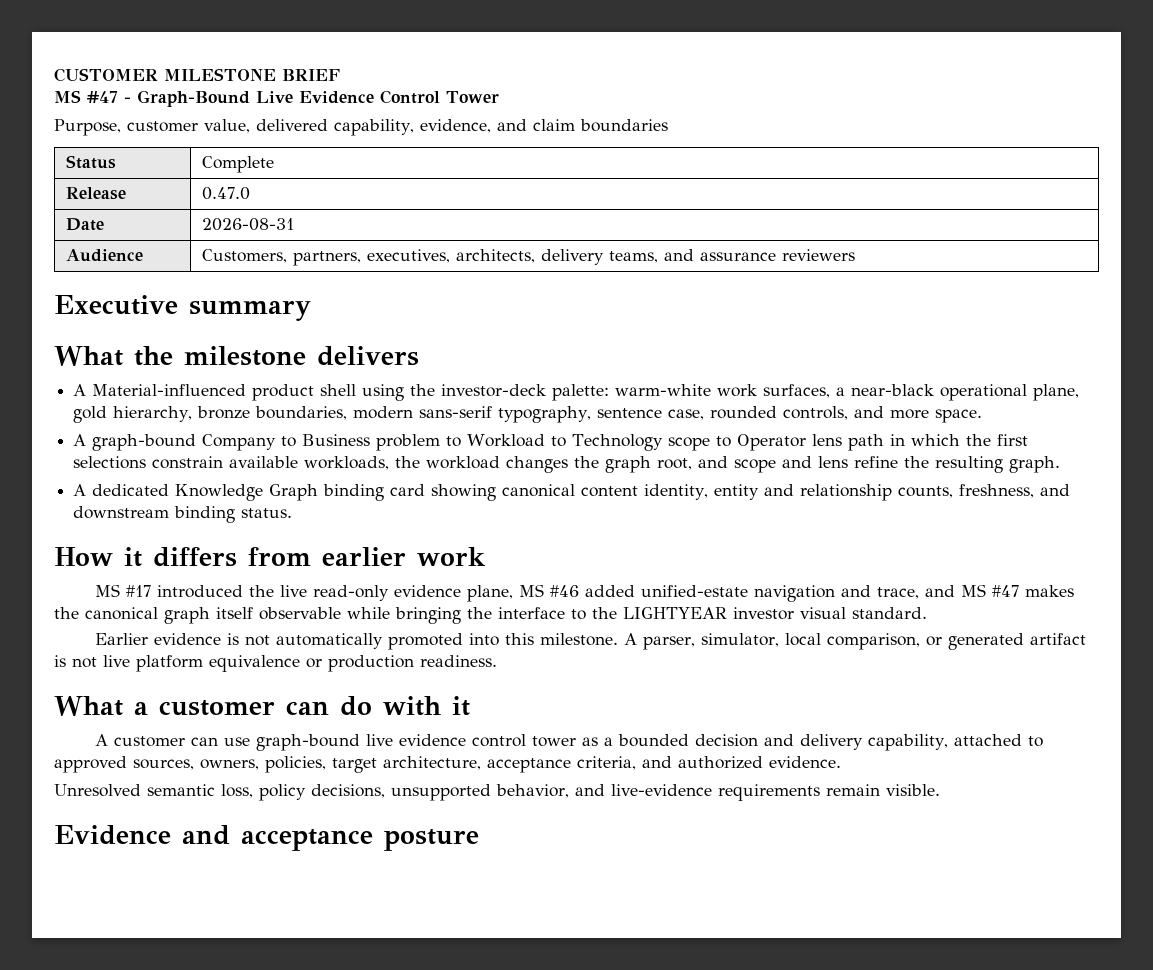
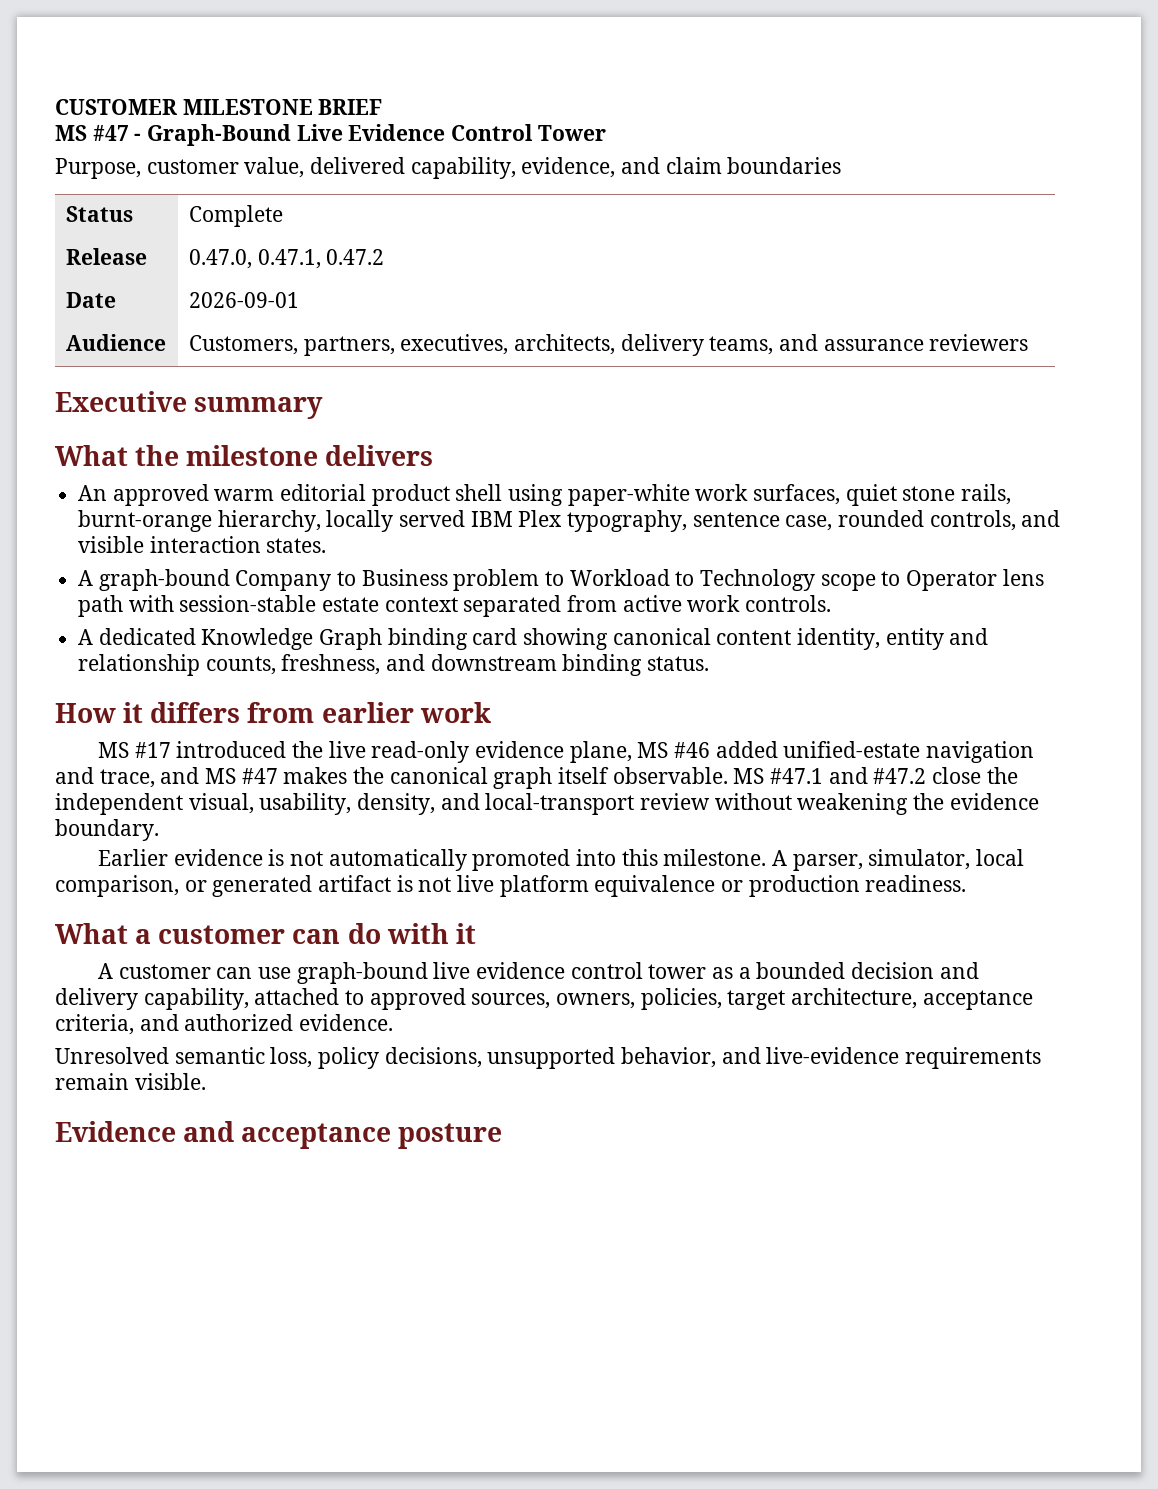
[202,187,251,200] 0.47.0 -> [189,249,385,269] 0.47.0, 0.47.1, 0.47.2
[202,218,295,231] 2026-08-31 -> [189,292,300,308] 2026-09-01
[73,384,1080,401] [73,406,493,423] A Material-influenced product shell using the investor-deck palette: warm-white work surfaces, a near-black operational plane, gold hierarchy, bronze boundaries, modern sans-serif -> [78,484,1012,506] [78,510,563,532] An approved warm editorial product shell using paper-white work surfaces, quiet stone rails, burnt-orange hierarchy, locally served IBM Plex
[890,409,983,423] more space. -> [78,536,327,553] visible interaction states.
[890,434,1029,446] [73,456,1061,473] in which the first selections constrain available workloads, the workload changes the graph root, and scope and lens refine the resulting graph. -> [128,595,832,617] with session-stable estate context separated from active work controls.
[259,607,927,624] observable while bringing the interface to the LIGHTYEAR investor visual standard. -> [612,767,1018,784] [55,793,1039,815] [55,819,159,841] observable. MS #47.1 and #47.2 close the independent visual, usability, density, and local-transport review without weakening the evidence boundary.

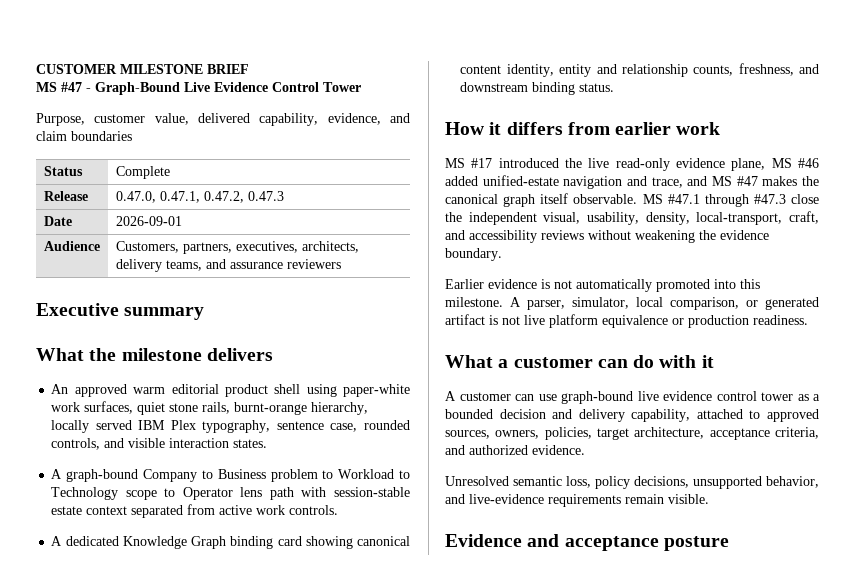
[326,249,385,265] 0.47.2 -> [203,191,284,203] 0.47.2, 0.47.3
[828,767,927,784] and #47.2 -> [704,194,786,207] through #47.3
[440,793,711,815] and local-transport review -> [696,211,819,225] [445,230,584,243] local-transport, craft, and accessibility reviews

